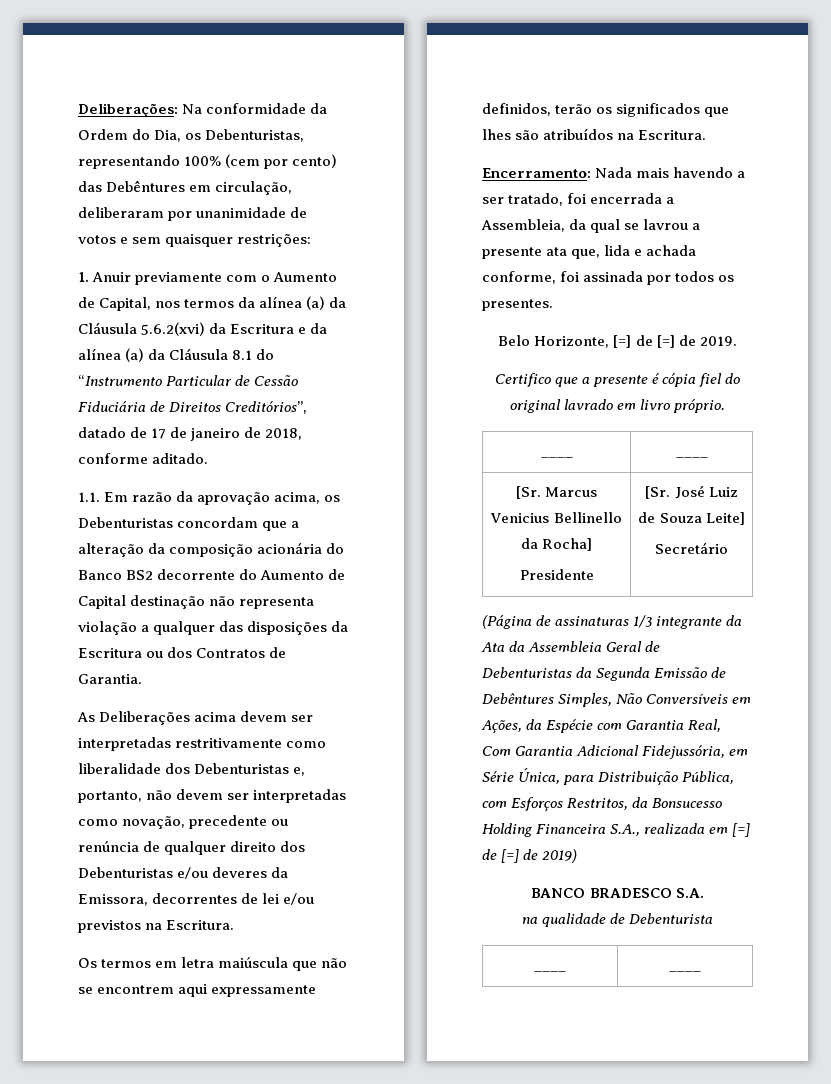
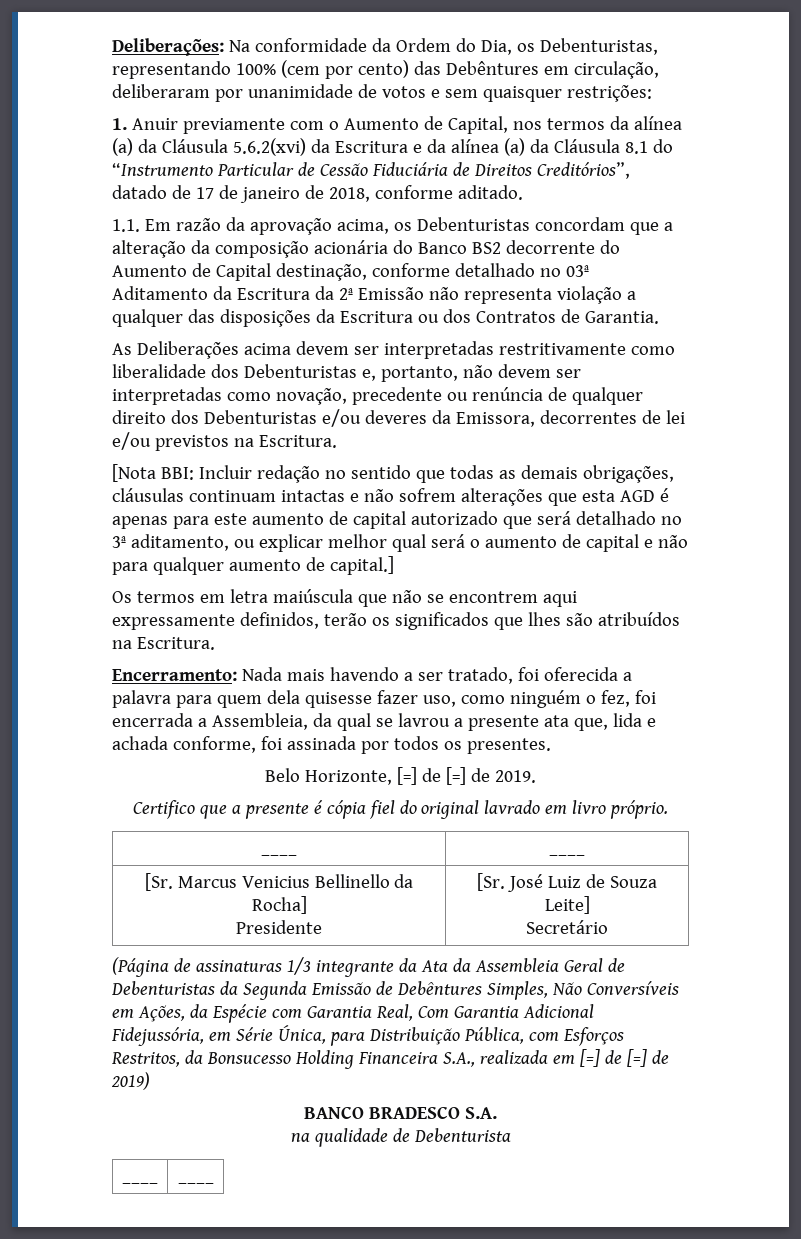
[130,595,206,609] destinação -> [275,263,589,281] [112,286,424,300] destinação, conforme detalhado no 03ª Aditamento da Escritura da 2ª Emissão
(235, 925) none -> [112,464,674,483] [112,488,669,506] [112,511,682,529] [112,534,688,552] [112,556,394,575] // [Nota BBI: Incluir redação no sentido que todas as demais obrigações, cláusulas continuam intactas e não sofrem alterações que esta AGD é apenas para este aumento de capital autorizado que será detalhado no 3ª aditamento, ou explicar melhor qual será o aumento de capital e não para qualquer aumento de capital.]
(587, 198) none -> [543,667,632,681] [112,690,656,708] oferecida a palavra para quem dela quisesse fazer uso, como ninguém o fez, foi

